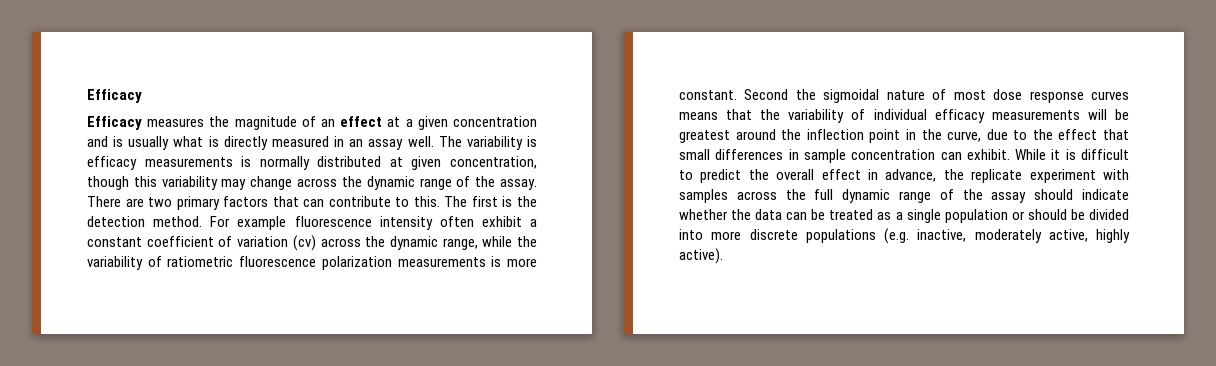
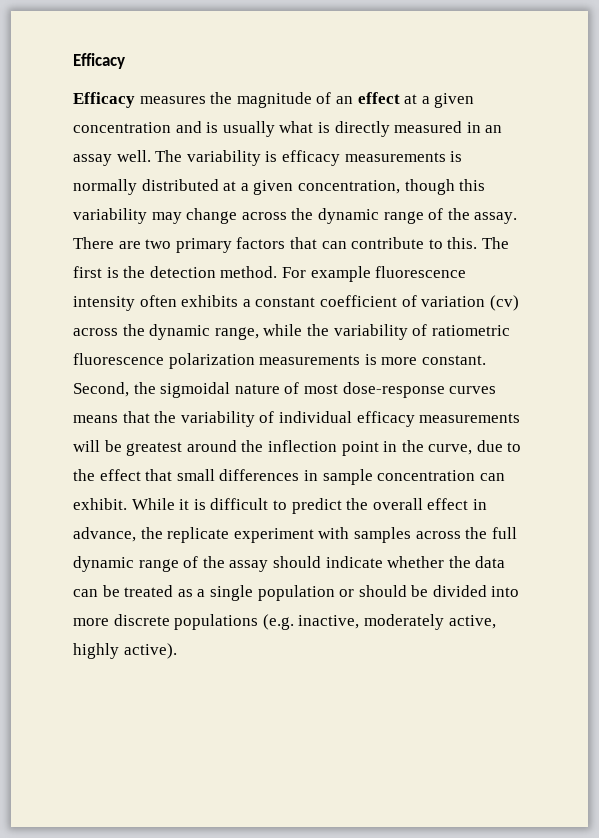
(403, 162) none -> [240,183,249,191] a
[481,216,522,227] exhibit -> [181,295,239,307] exhibits
[744,89,789,100] Second -> [73,382,129,397] Second,
[993,89,1084,103] dose response -> [342,382,445,398] dose-response

